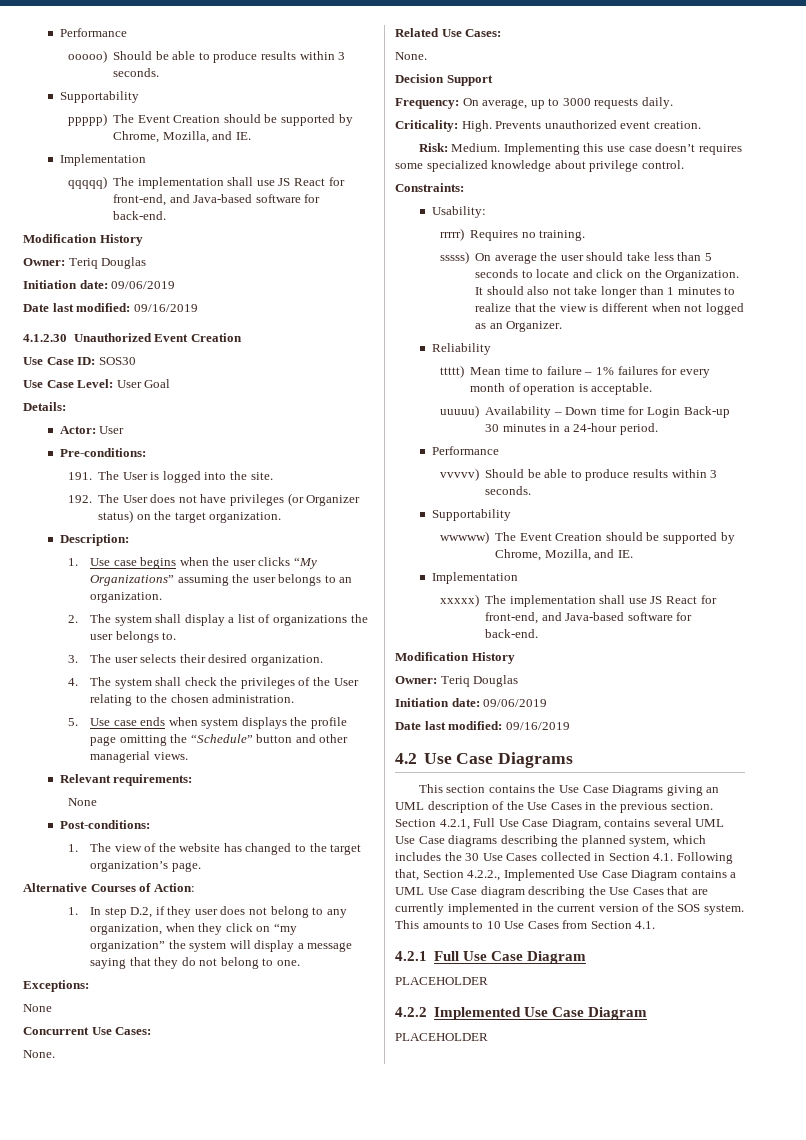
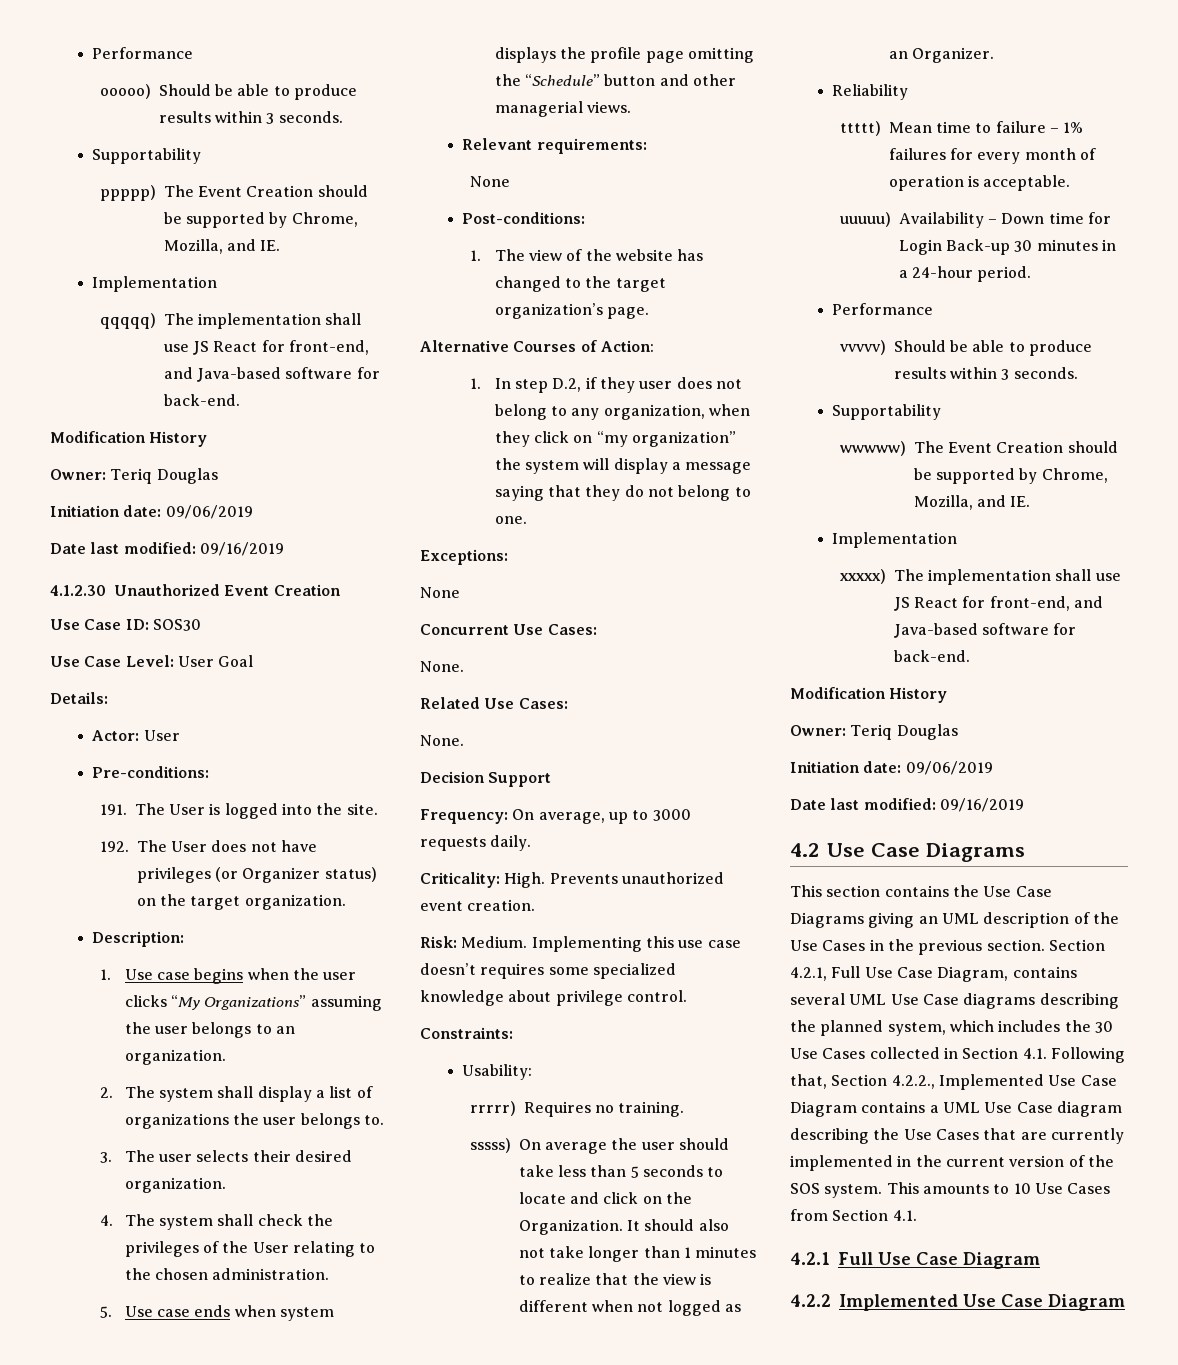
[395,977,488,985] // PLACEHOLDER -> (1040, 1260) none
[395,1033,488,1041] // PLACEHOLDER -> (1125, 1302) none

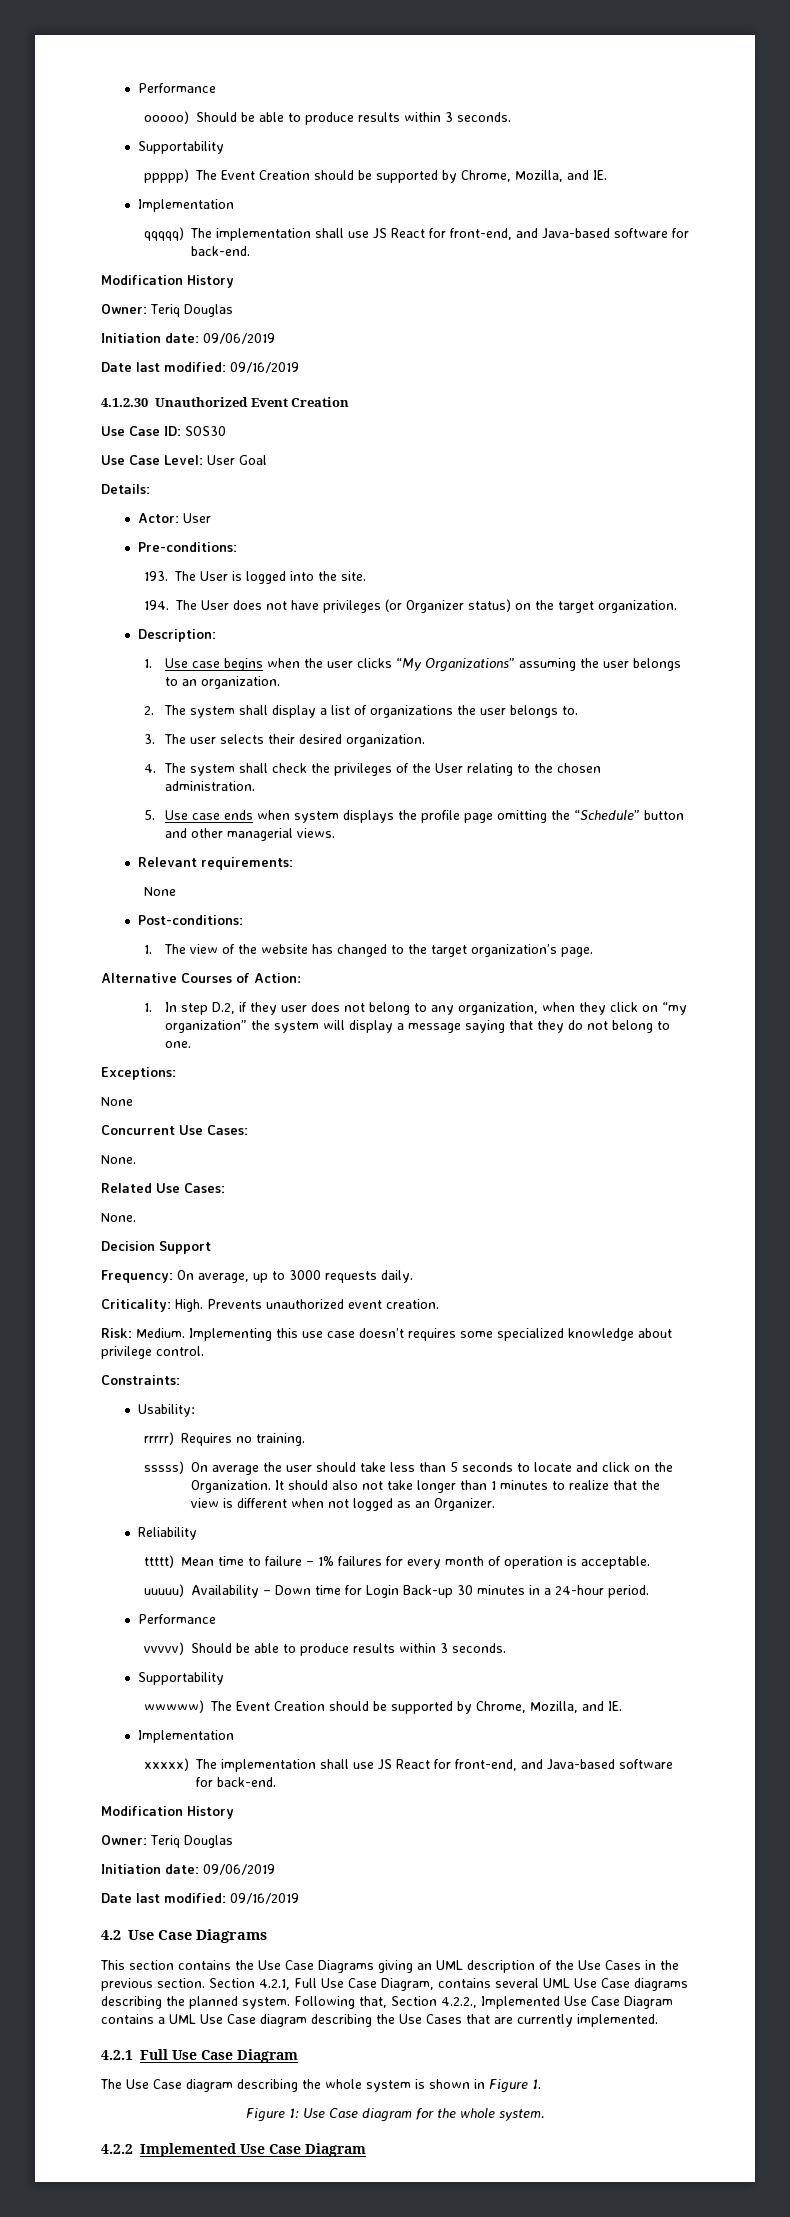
[99,804,127,815] 191. -> [143,571,168,581] 193.
[99,841,129,852] 192. -> [143,600,169,610] 194.
[887,1020,1113,1036] [790,1047,1047,1059] system, which includes the 30 Use Cases collected in Section 4.1. -> [242,1997,290,2009] system.
[790,1155,1114,1171] [790,1182,1111,1198] [790,1209,917,1221] implemented in the current version of the SOS system. This amounts to 10 Use Cases from Section 4.1. -> [577,2014,658,2027] implemented.
(1040, 1260) none -> [100,2079,541,2093] [245,2108,545,2122] // The Use Case diagram describing the whole system is shown in Figure 1. // Figure 1: Use Case diagram for the whole system.

